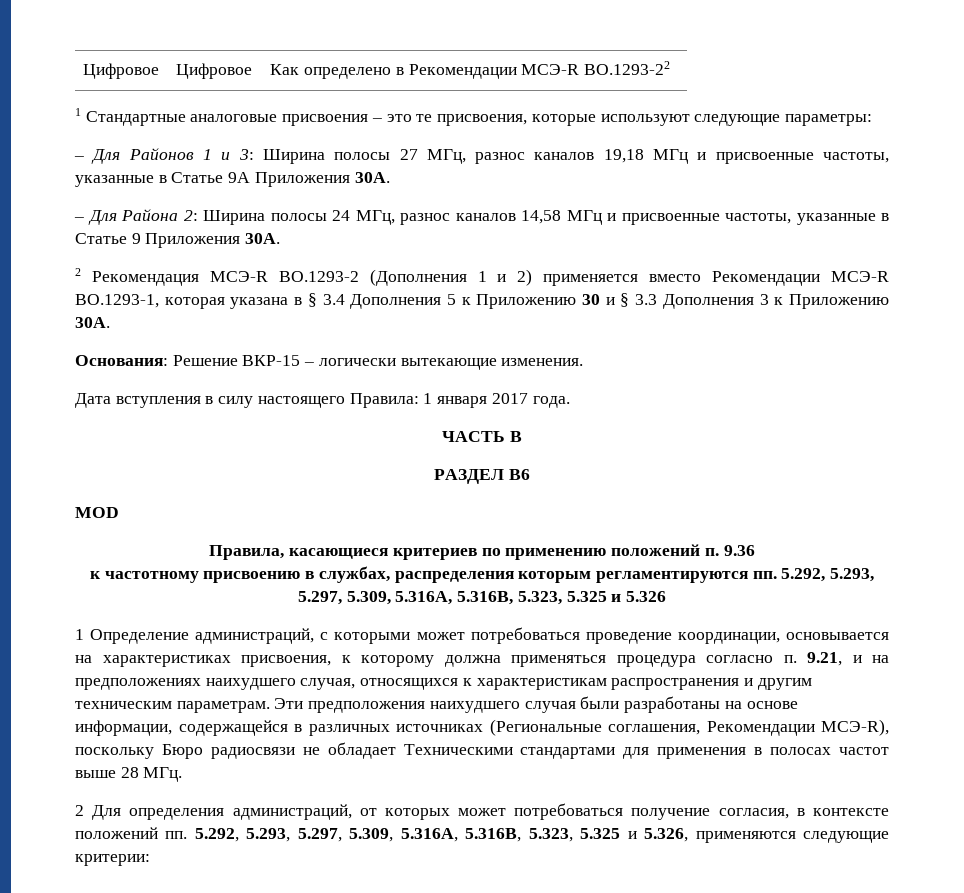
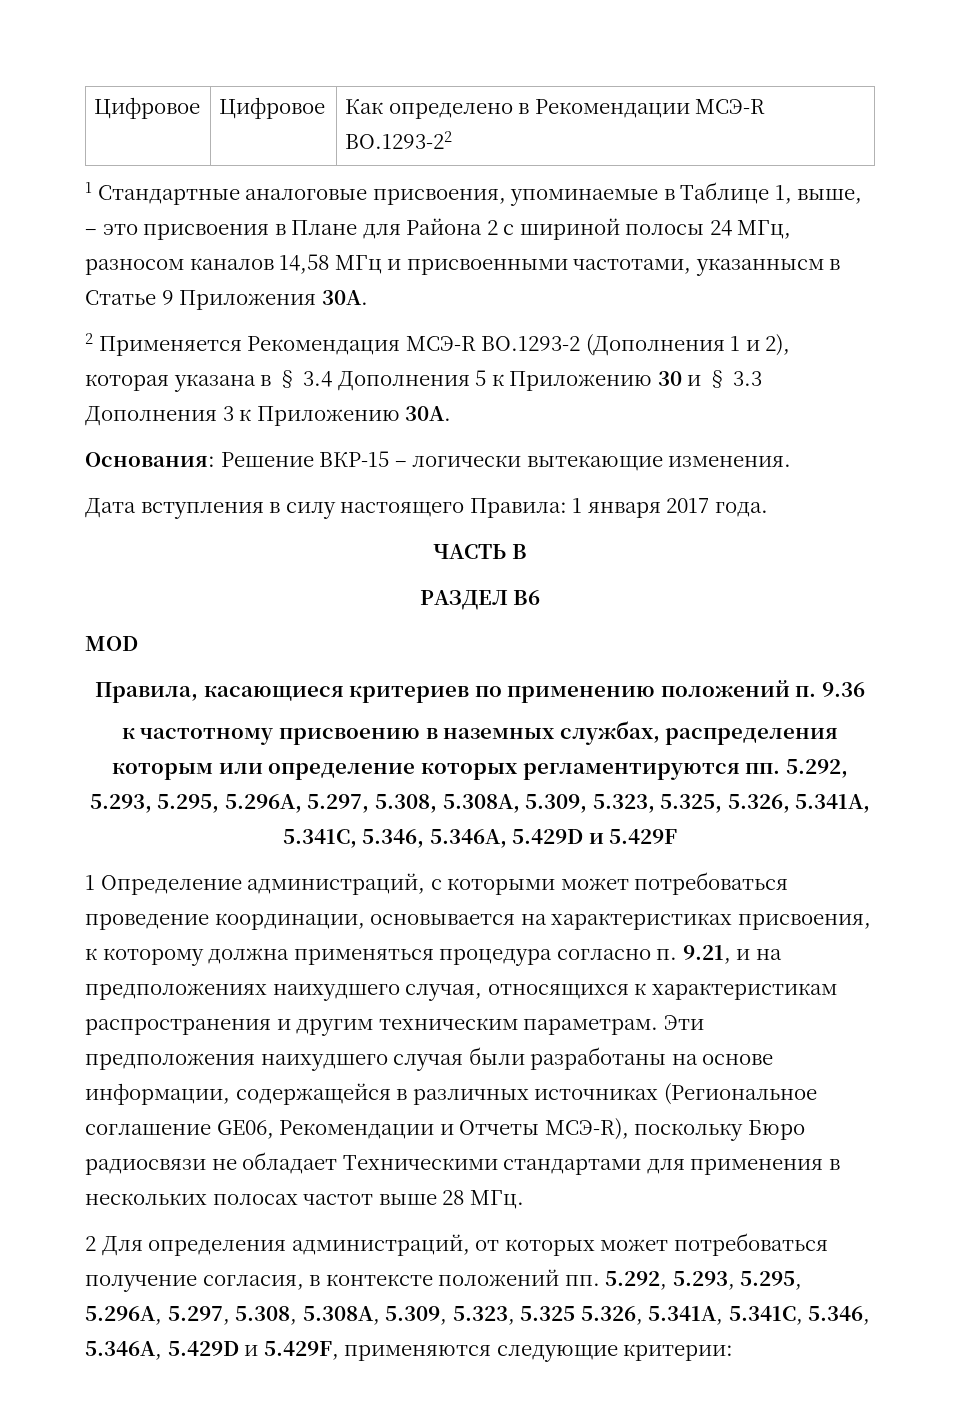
[282,114,872,126] [74,148,889,164] [75,172,390,187] [74,209,265,225] присвоения – это те присвоения, которые используют следующие параметры: // – Для Районов 1 и 3: Ширина полосы 27 МГц, разнос каналов 19,18 МГц и присвоенные частоты, указанные в Статье 9А Приложения 30А. // – Для Района 2: Ширина -> [372,182,863,206] [85,218,620,240] присвоения, упоминаемые в Таблице 1, выше, – это присвоения в Плане для Района 2 с шириной
[400,213,450,225] разнос -> [85,259,184,275] разносом
[621,213,876,225] присвоенные частоты, указанные -> [406,258,824,276] присвоенными частотами, указаннысм
(81, 272) none -> [98,336,242,356] Применяется
[517,269,889,286] [75,294,159,308] 2) применяется вместо Рекомендации МСЭ-R BO.1293-1, -> [765,334,791,356] 2),
(315, 575) none -> [443,728,556,739] наземных
(592, 577) none -> [218,763,518,780] или определение которых
[297,591,667,605] 5.297, 5.309, 5.316A, 5.316B, 5.323, 5.325 и 5.326 -> [157,794,871,813] [282,829,678,848] 5.295, 5.296A, 5.297, 5.308, 5.308A, 5.309, 5.323, 5.325, 5.326, 5.341A, 5.341C, 5.346, 5.346A, 5.429D и 5.429F
[489,719,815,736] (Региональные соглашения, Рекомендации -> [663,1083,817,1105] [85,1120,540,1139] (Региональное соглашение GE06, Рекомендации и Отчеты
(763, 751) none -> [85,1193,207,1205] нескольких
[297,828,689,842] 5.297, 5.309, 5.316A, 5.316B, 5.323, 5.325 и 5.326, -> [740,1271,803,1290] [85,1306,871,1325] [85,1341,339,1360] 5.295, 5.296A, 5.297, 5.308, 5.308A, 5.309, 5.323, 5.325 5.326, 5.341A, 5.341C, 5.346, 5.346A, 5.429D и 5.429F,

